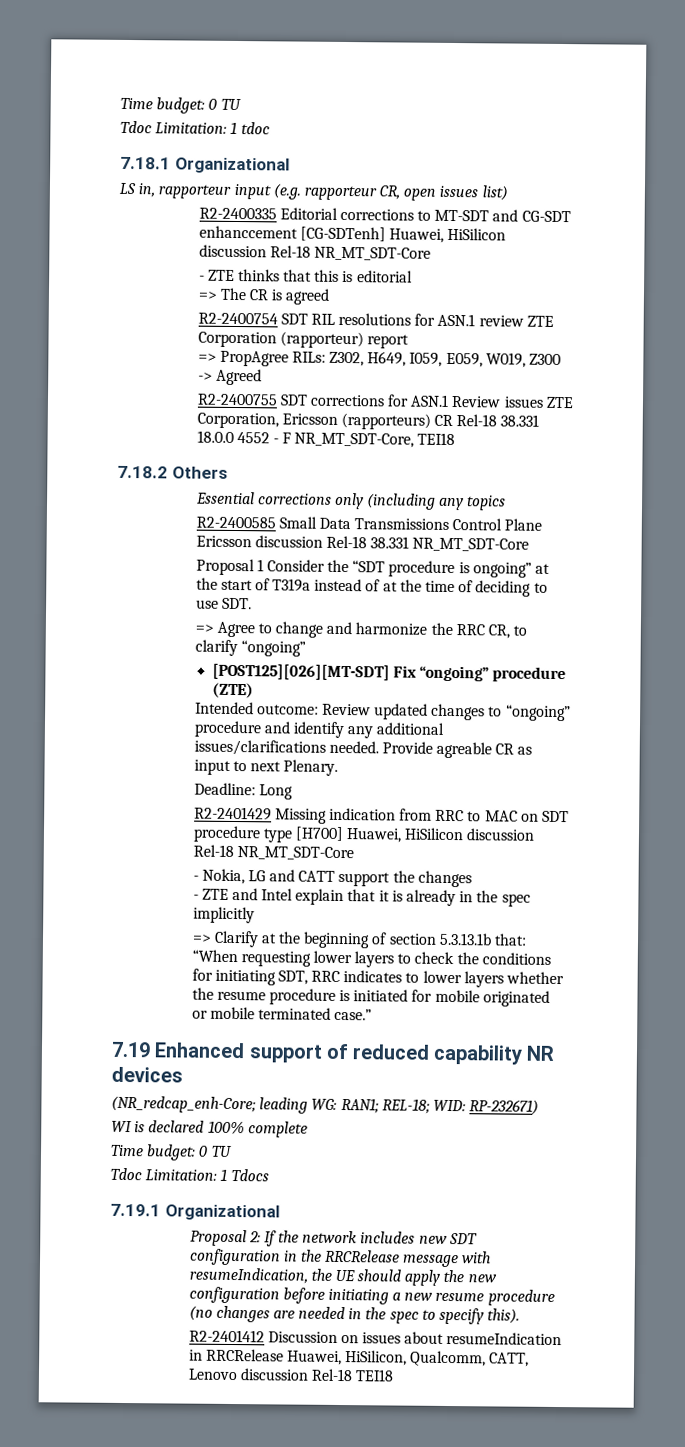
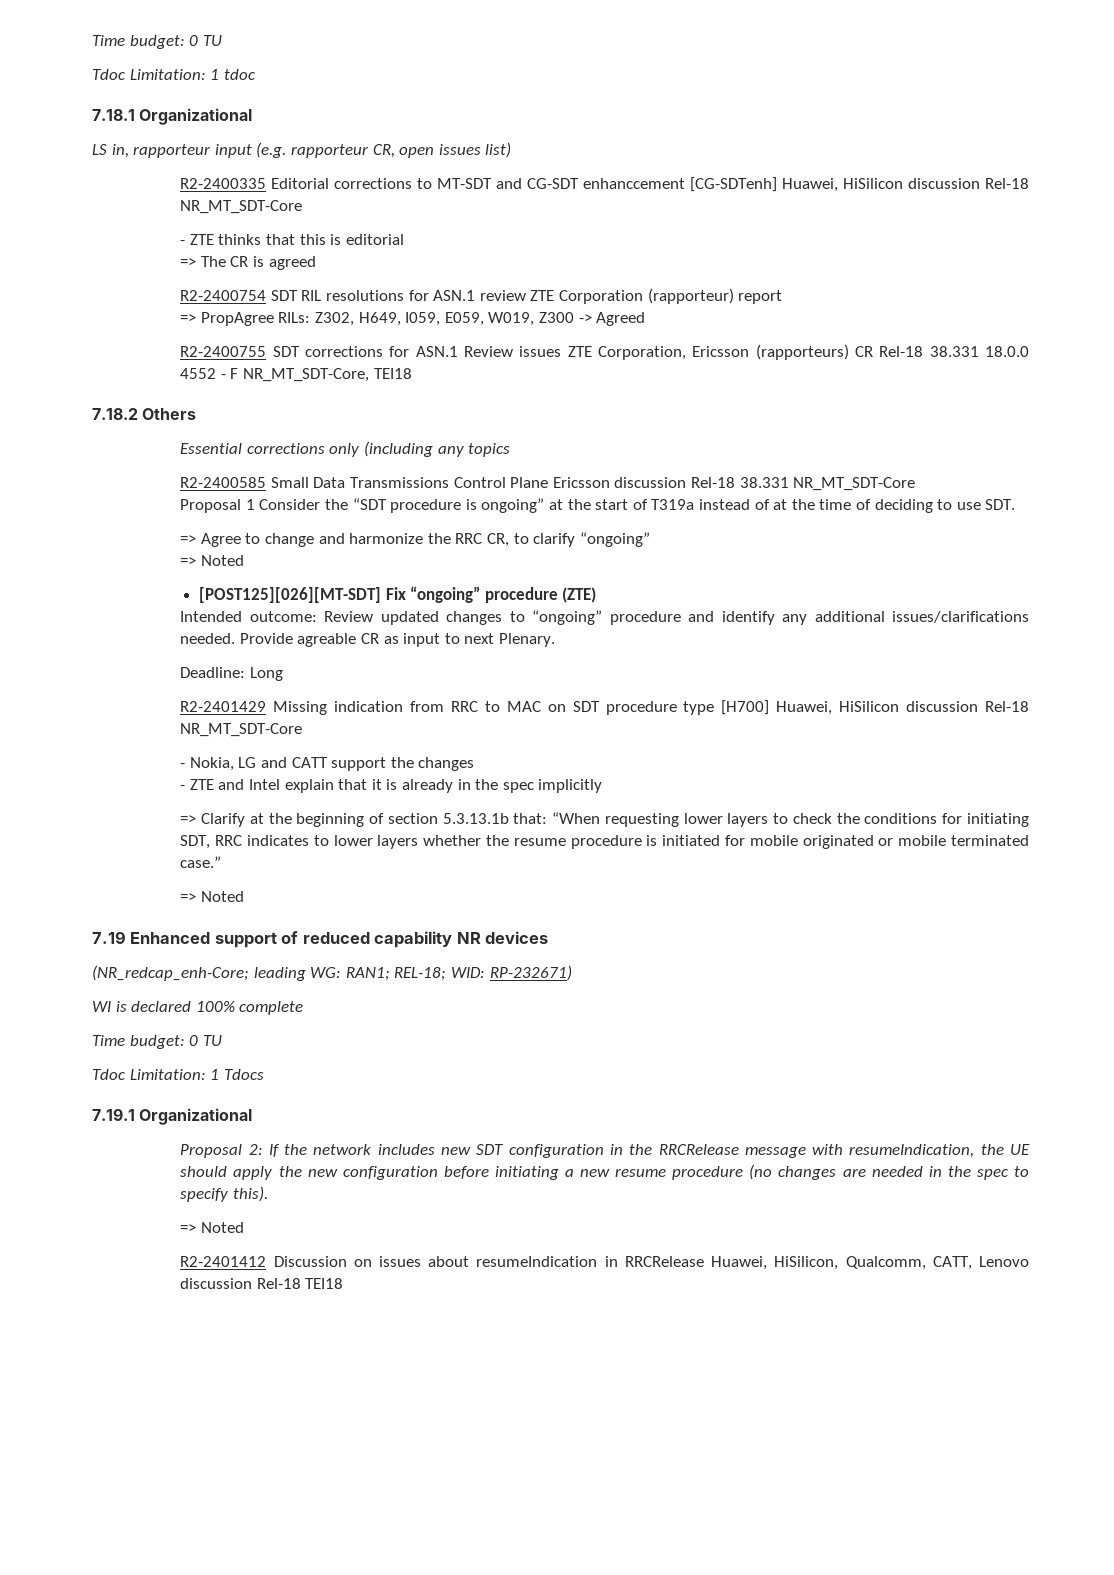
(306, 648) none -> [180,555,244,566] // => Noted
(373, 1014) none -> [180,891,244,902] // => Noted
(521, 1316) none -> [180,1222,244,1233] // => Noted

